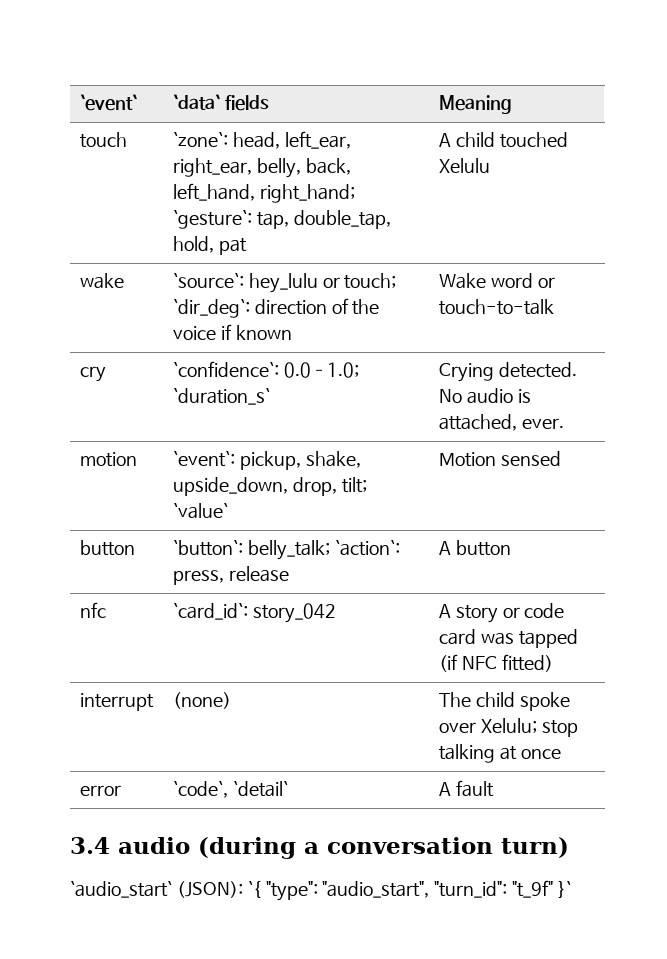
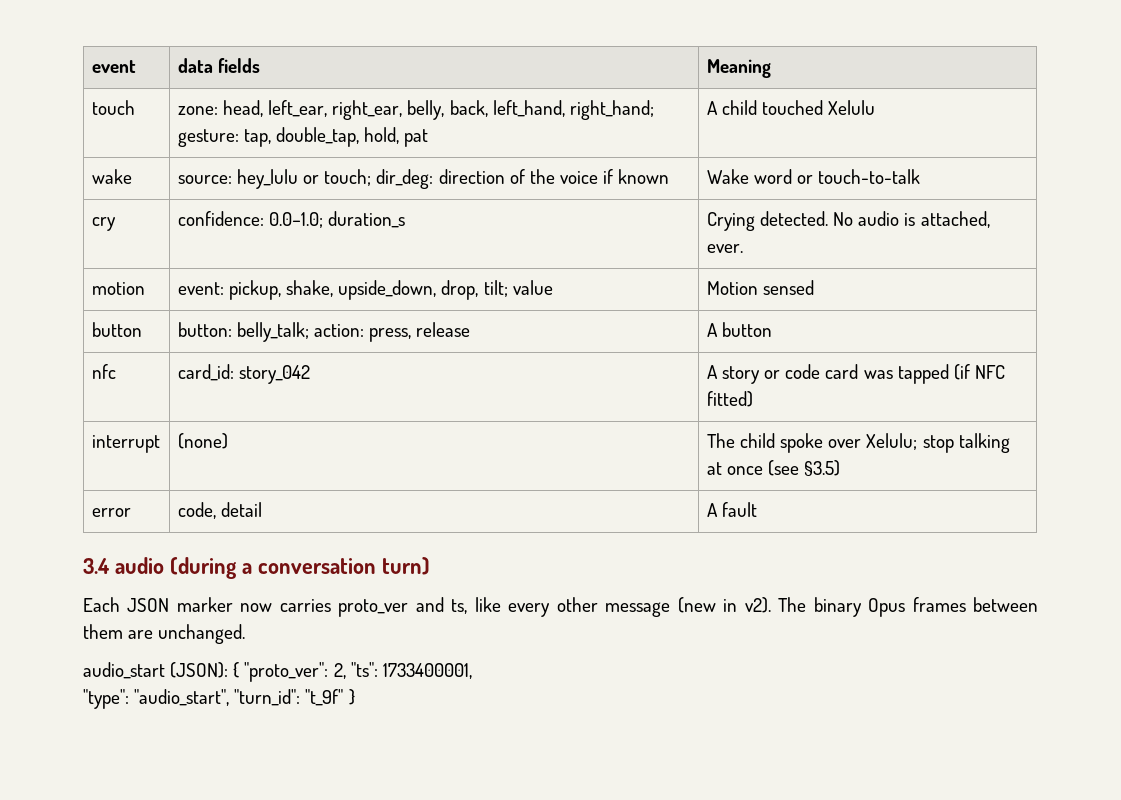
[79,94,137,111] [172,94,220,110] `event` | `data` -> [91,60,136,73] [177,58,213,73] event | data
[172,132,228,147] `zone`: -> [177,106,218,115] zone:
[172,210,252,229] `gesture`: -> [177,129,239,147] gesture:
[172,273,244,288] `source`: -> [177,175,232,184] source:
[172,299,250,318] `dir_deg`: -> [376,169,434,189] dir_deg:
[172,361,359,378] [172,388,270,405] `confidence`: 0.0–1.0; `duration_s` -> [177,211,406,228] confidence: 0.0–1.0; duration_s
[172,451,235,467] `event`: -> [177,282,224,295] event:
[172,503,228,519] `value` -> [512,280,553,295] value
[172,540,400,560] `button`: belly_talk; `action`: -> [177,322,365,342] button: belly_talk; action:
[172,603,248,620] `card_id`: -> [177,364,234,381] card_id:
(561, 754) none -> [768,460,841,476] (see §3.5)
[172,781,288,798] `code`, `detail` -> [177,502,262,519] code, detail
[70,881,261,898] `audio_start` (JSON): `{ -> [83,597,1039,617] [83,624,246,644] [83,662,472,682] Each JSON marker now carries proto_ver and ts, like every other message (new in v2). The binary Opus frames between them are unchanged. // audio_start (JSON): { "proto_ver": 2, "ts": 1733400001, //
[558,881,572,898] }` -> [348,689,355,705] }

